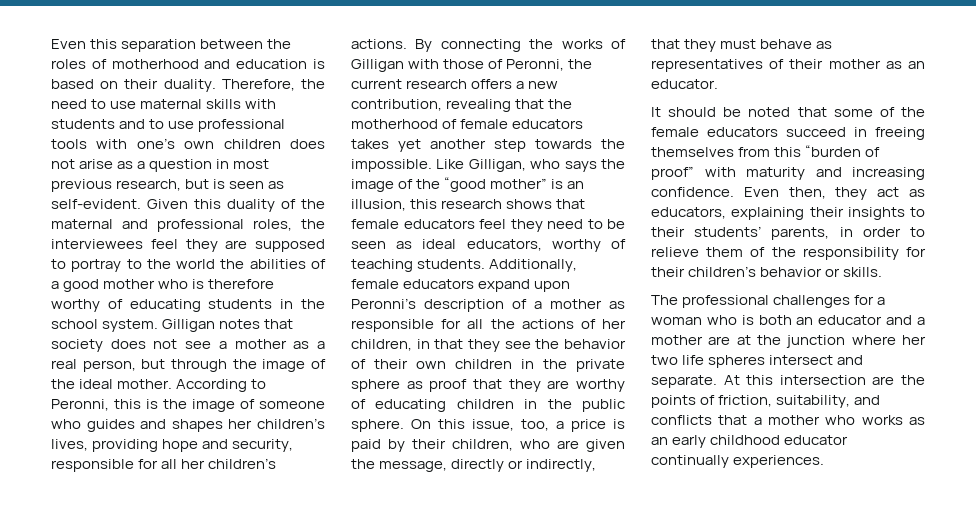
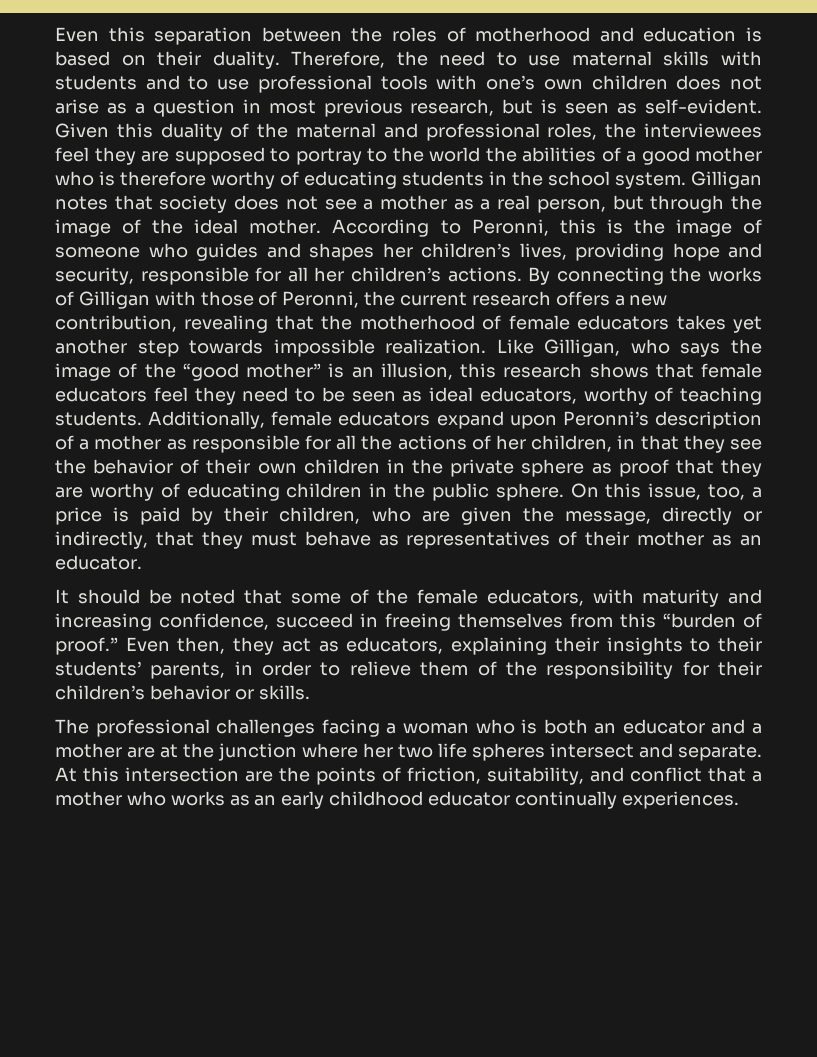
[601,139,625,149] [351,159,432,172] the impossible. -> [273,339,487,357] impossible realization.
[707,127,778,137] educators -> [486,589,762,607] [55,613,269,631] educators, with maturity and increasing confidence,
[651,166,925,180] [651,187,734,197] proof” with maturity and increasing confidence. -> [55,637,118,655] proof.”
[854,295,875,305] for -> [321,719,380,737] facing
[651,415,712,425] conflicts -> [630,767,702,782] conflict

